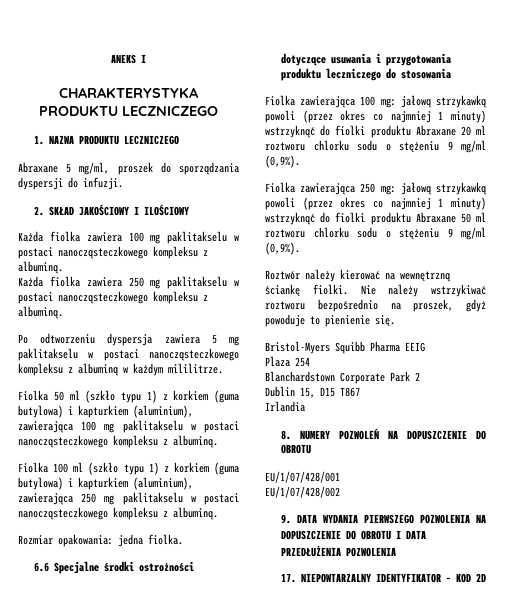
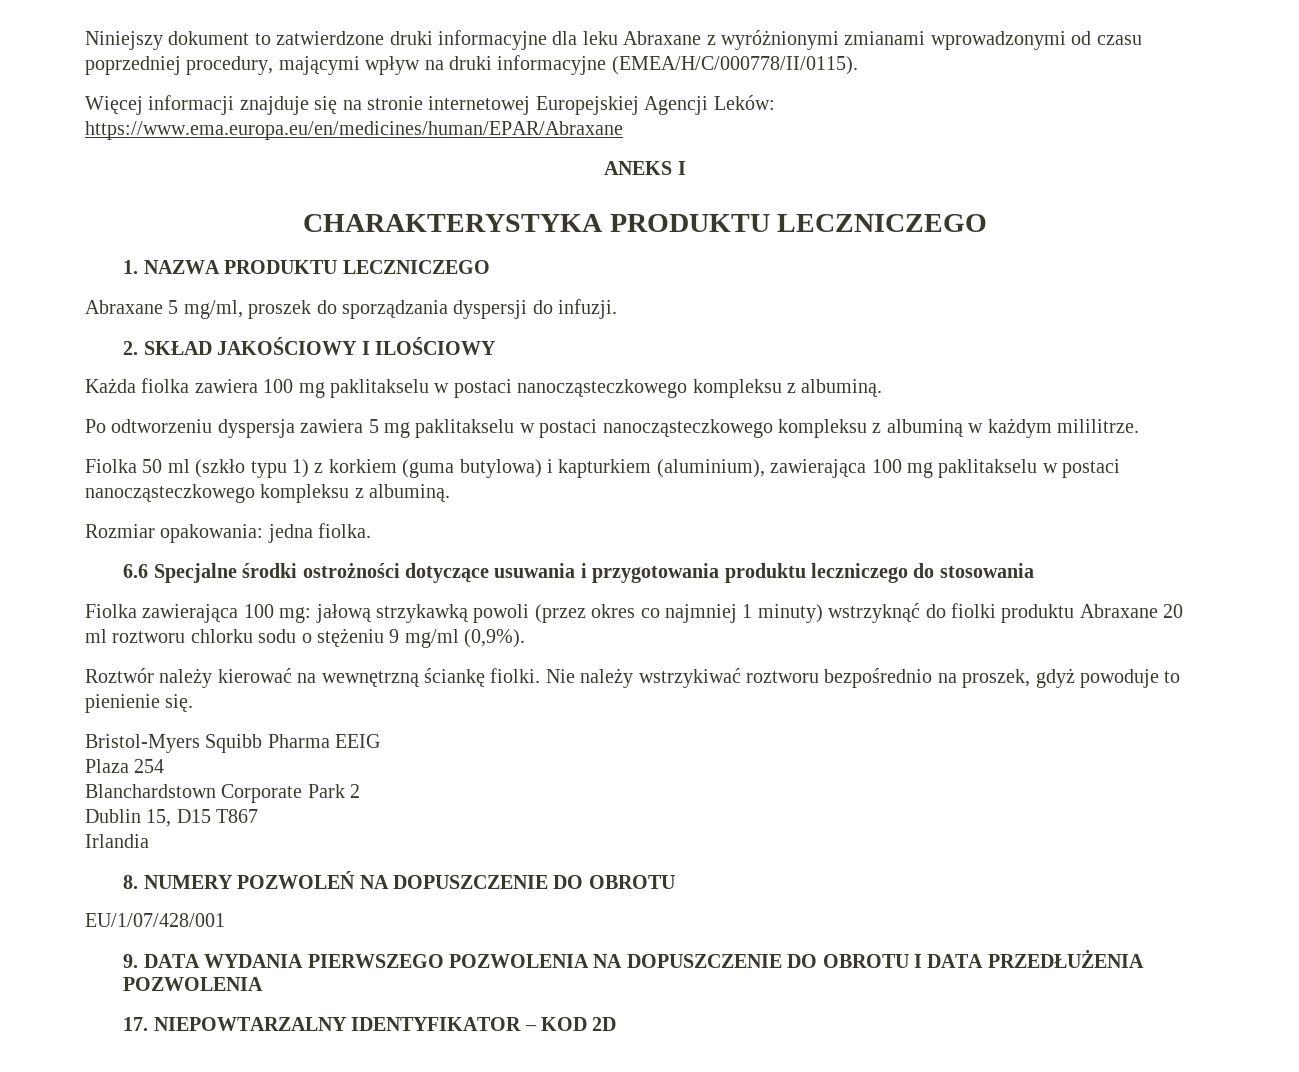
(111, 59) none -> [85,30,1142,50] [85,55,858,75] [85,95,775,115] [85,121,623,140] Niniejszy dokument to zatwierdzone druki informacyjne dla leku Abraxane z wyróżnionymi zmianami wprowadzonymi od czasu poprzedniej procedury, mającymi wpływ na druki informacyjne (EMEA/H/C/000778/II/0115). // Więcej informacji znajduje się na stronie internetowej Europejskiej Agencji Leków: https://www.ema.europa.eu/en/medicines/human/EPAR/Abraxane //
[18,276,239,289] [18,291,208,304] [18,306,63,319] // Każda fiolka zawiera 250 mg paklitakselu w postaci nanocząsteczkowego kompleksu z albuminą. -> (883, 388) none
[18,462,239,475] [18,477,193,490] [18,492,239,505] [18,507,218,520] // Fiolka 100 ml (szkło typu 1) z korkiem (guma butylowa) i kapturkiem (aluminium), zawierająca 250 mg paklitakselu w postaci nanocząsteczkowego kompleksu z albuminą. -> (451, 493) none
[265,182,487,195] [265,197,486,210] [265,212,486,225] [265,227,486,240] [265,242,300,255] // Fiolka zawierająca 250 mg: jałową strzykawką powoli (przez okres co najmniej 1 minuty) wstrzyknąć do fiolki produktu Abraxane 50 ml roztworu chlorku sodu o stężeniu 9 mg/ml (0,9%). -> (526, 638) none
[265,486,340,498] // EU/1/07/428/002 -> (225, 920) none

